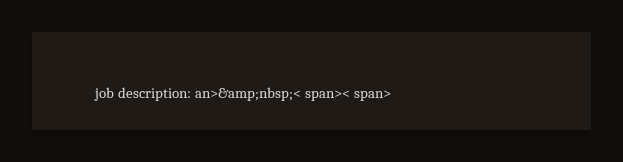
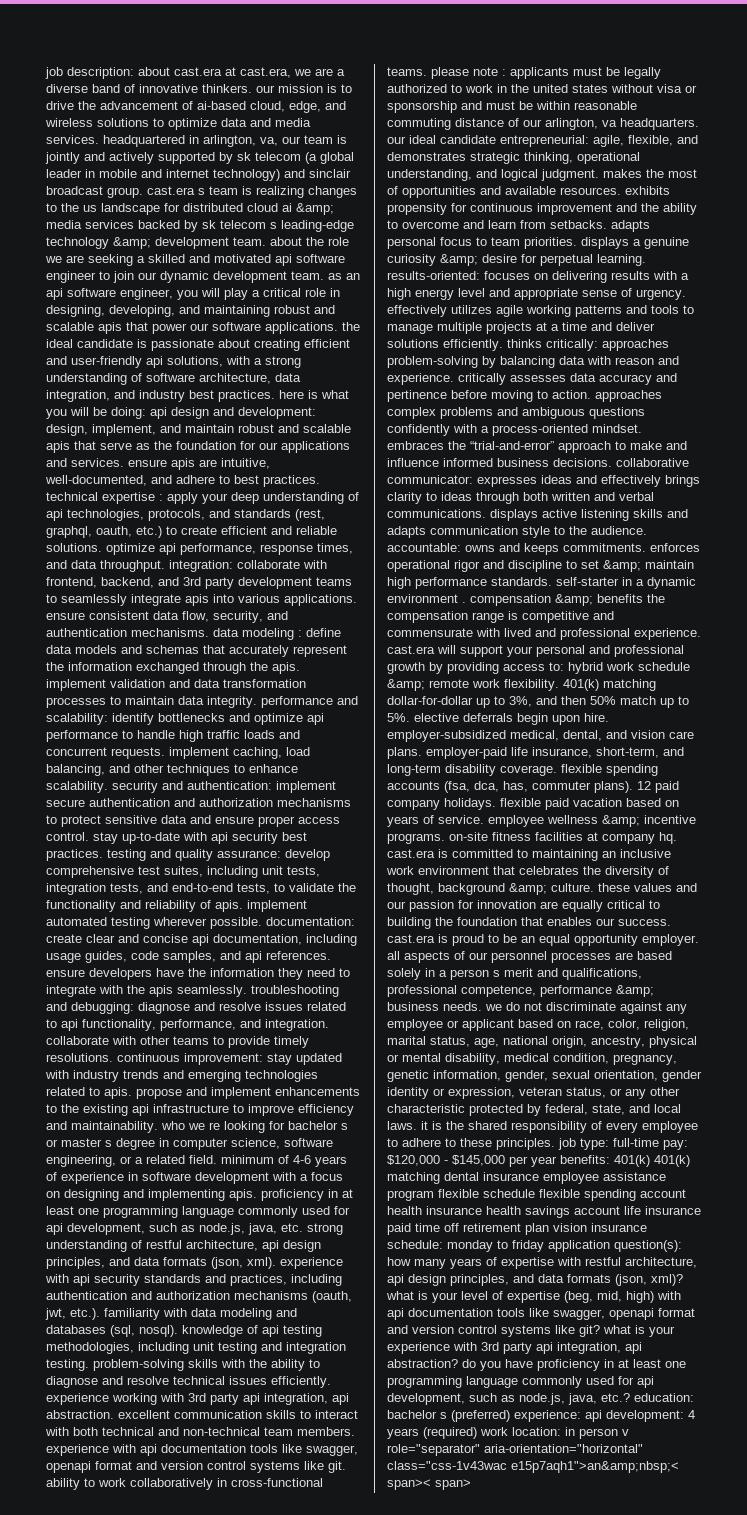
[194,87,301,101] an>&amp;nbsp;< -> [138,67,345,78] [46,84,352,93] [46,101,346,113] [45,118,311,130] [46,135,347,147] [45,152,354,164] [46,169,351,181] [46,186,357,198] [46,203,334,215] [46,220,354,232] [46,237,349,249] [45,254,345,266] [46,271,360,283] [46,288,340,300] [46,305,335,317] [46,322,360,334] [46,339,350,351] [46,356,301,368] [46,373,301,385] [46,390,349,402] [46,407,316,419] [46,424,351,436] [46,441,350,453] [46,458,270,470] [45,475,320,487] [46,492,359,504] [46,509,325,521] [46,526,337,538] [46,543,353,555] [46,560,327,572] [46,577,352,589] [46,594,357,606] [46,611,288,623] [46,628,341,640] [46,645,347,657] [46,662,300,674] [46,679,306,691] [46,696,358,708] [46,713,324,725] [46,730,300,742] [46,747,310,759] [46,764,298,776] [46,781,336,793] [46,798,351,807] [46,815,340,827] [46,832,307,844] [46,849,330,861] [46,866,320,878] [46,883,356,895] [46,900,307,912] [46,917,355,929] [46,934,357,946] [46,951,331,963] [46,968,350,980] [46,985,339,997] [46,1002,346,1014] [46,1019,329,1031] [46,1036,309,1048] [46,1053,342,1065] [45,1070,318,1082] [46,1087,360,1099] [46,1104,354,1116] [46,1121,348,1133] [46,1138,333,1150] [46,1155,347,1167] [46,1172,343,1184] [46,1189,353,1201] [46,1206,350,1218] [46,1223,343,1235] [46,1240,321,1252] [46,1257,343,1269] [45,1274,342,1286] [46,1291,352,1303] [45,1308,297,1320] [46,1325,322,1337] [46,1342,346,1354] [46,1359,320,1371] [46,1376,331,1388] [46,1393,349,1405] [46,1410,358,1419] [45,1427,355,1436] [46,1444,358,1456] [46,1461,346,1473] [46,1478,323,1490] [387,67,661,79] [387,84,697,93] [387,101,637,113] [387,118,699,130] [387,135,698,147] [387,152,640,164] [387,169,697,181] [387,186,670,198] [387,203,697,215] [387,220,650,232] [387,237,689,249] [387,254,646,266] [387,271,689,283] [387,288,686,300] [387,305,694,317] [387,322,655,334] [387,339,669,351] [387,356,679,368] [387,373,677,385] [387,390,662,402] [387,407,645,419] [387,424,642,436] [387,441,687,453] [387,458,689,467] [387,475,700,487] [387,492,654,504] [387,509,688,521] [387,526,647,538] [387,543,700,555] [387,560,694,572] [387,577,696,589] [387,594,665,606] [387,611,614,623] [387,628,701,640] [387,645,684,657] [387,662,690,674] [387,679,656,691] [387,696,689,708] [387,713,609,725] [387,730,694,742] [387,747,684,759] [387,764,658,776] [387,781,679,793] [387,798,679,810] [387,815,696,827] [387,832,677,844] [387,849,671,861] [386,866,669,878] [387,883,697,895] [387,900,660,912] [387,917,671,929] [387,934,699,946] [387,951,672,963] [387,968,642,980] [387,985,654,997] [387,1002,687,1014] [387,1019,689,1031] [387,1036,697,1048] [387,1053,677,1065] [387,1070,702,1082] [387,1087,680,1099] [387,1104,681,1116] [387,1121,698,1133] [387,1138,688,1150] [387,1155,690,1167] [387,1172,666,1184] [387,1189,686,1201] [387,1206,701,1218] [387,1223,647,1235] [387,1240,682,1252] [387,1257,697,1269] [387,1274,683,1286] [386,1291,681,1303] [387,1308,695,1320] [387,1325,675,1337] [387,1342,642,1354] [387,1359,686,1371] [387,1376,654,1388] [387,1393,694,1405] [387,1410,695,1422] [387,1427,629,1439] [387,1444,643,1456] [387,1461,679,1473] about cast.era at cast.era, we are a diverse band of innovative thinkers. our mission is to drive the advancement of ai-based cloud, edge, and wireless solutions to optimize data and media services. headquartered in arlington, va, our team is jointly and actively supported by sk telecom (a global leader in mobile and internet technology) and sinclair broadcast group. cast.era s team is realizing changes to the us landscape for distributed cloud ai &amp; media services backed by sk telecom s leading-edge technology &amp; development team. about the role we are seeking a skilled and motivated api software engineer to join our dynamic development team. as an api software engineer, you will play a critical role in designing, developing, and maintaining robust and scalable apis that power our software applications. the ideal candidate is passionate about creating efficient and user-friendly api solutions, with a strong understanding of software architecture, data integration, and industry best practices. here is what you will be doing: api design and development: design, implement, and maintain robust and scalable apis that serve as the foundation for our applications and services. ensure apis are intuitive, well-documented, and adhere to best practices. technical expertise : apply your deep understanding of api technologies, protocols, and standards (rest, graphql, oauth, etc.) to create efficient and reliable solutions. optimize api performance, response times, and data throughput. integration: collaborate with frontend, backend, and 3rd party development teams to seamlessly integrate apis into various applications. ensure consistent data flow, security, and authentication mechanisms. data modeling : define data models and schemas that accurately represent the information exchanged through the apis. implement validation and data transformation processes to maintain data integrity. performance and scalability: identify bottlenecks and optimize api performance to handle high traffic loads and concurrent requests. implement caching, load balancing, and other techniques to enhance scalability. security and authentication: implement secure authentication and authorization mechanisms to protect sensitive data and ensure proper access control. stay up-to-date with api security best practices. testing and quality assurance: develop comprehensive test suites, including unit tests, integration tests, and end-to-end tests, to validate the functionality and reliability of apis. implement automated testing wherever possible. documentation: create clear and concise api documentation, including usage guides, code samples, and api references. ensure developers have the information they need to integrate with the apis seamlessly. troubleshooting and debugging: diagnose and resolve issues related to api functionality, performance, and integration. collaborate with other teams to provide timely resolutions. continuous improvement: stay updated with industry trends and emerging technologies related to apis. propose and implement enhancements to the existing api infrastructure to improve efficiency and maintainability. who we re looking for bachelor s or master s degree in computer science, software engineering, or a related field. minimum of 4-6 years of experience in software development with a focus on designing and implementing apis. proficiency in at least one programming language commonly used for api development, such as node.js, java, etc. strong understanding of restful architecture, api design principles, and data formats (json, xml). experience with api security standards and practices, including authentication and authorization mechanisms (oauth, jwt, etc.). familiarity with data modeling and databases (sql, nosql). knowledge of api testing methodologies, including unit testing and integration testing. problem-solving skills with the ability to diagnose and resolve technical issues efficiently. experience working with 3rd party api integration, api abstraction. excellent communication skills to interact with both technical and non-technical team members. experience with api documentation tools like swagger, openapi format and version control systems like git. ability to work collaboratively in cross-functional teams. please note : applicants must be legally authorized to work in the united states without visa or sponsorship and must be within reasonable commuting distance of our arlington, va headquarters. our ideal candidate entrepreneurial: agile, flexible, and demonstrates strategic thinking, operational understanding, and logical judgment. makes the most of opportunities and available resources. exhibits propensity for continuous improvement and the ability to overcome and learn from setbacks. adapts personal focus to team priorities. displays a genuine curiosity &amp; desire for perpetual learning. results-oriented: focuses on delivering results with a high energy level and appropriate sense of urgency. effectively utilizes agile working patterns and tools to manage multiple projects at a time and deliver solutions efficiently. thinks critically: approaches problem-solving by balancing data with reason and experience. critically assesses data accuracy and pertinence before moving to action. approaches complex problems and ambiguous questions confidently with a process-oriented mindset. embraces the “trial-and-error” approach to make and influence informed business decisions. collaborative communicator: expresses ideas and effectively brings clarity to ideas through both written and verbal communications. displays active listening skills and adapts communication style to the audience. accountable: owns and keeps commitments. enforces operational rigor and discipline to set &amp; maintain high performance standards. self-starter in a dynamic environment . compensation &amp; benefits the compensation range is competitive and commensurate with lived and professional experience. cast.era will support your personal and professional growth by providing access to: hybrid work schedule &amp; remote work flexibility. 401(k) matching dollar-for-dollar up to 3%, and then 50% match up to 5%. elective deferrals begin upon hire. employer-subsidized medical, dental, and vision care plans. employer-paid life insurance, short-term, and long-term disability coverage. flexible spending accounts (fsa, dca, has, commuter plans). 12 paid company holidays. flexible paid vacation based on years of service. employee wellness &amp; incentive programs. on-site fitness facilities at company hq. cast.era is committed to maintaining an inclusive work environment that celebrates the diversity of thought, background &amp; culture. these values and our passion for innovation are equally critical to building the foundation that enables our success. cast.era is proud to be an equal opportunity employer. all aspects of our personnel processes are based solely in a person s merit and qualifications, professional competence, performance &amp; business needs. we do not discriminate against any employee or applicant based on race, color, religion, marital status, age, national origin, ancestry, physical or mental disability, medical condition, pregnancy, genetic information, gender, sexual orientation, gender identity or expression, veteran status, or any other characteristic protected by federal, state, and local laws. it is the shared responsibility of every employee to adhere to these principles. job type: full-time pay: $120,000 - $145,000 per year benefits: 401(k) 401(k) matching dental insurance employee assistance program flexible schedule flexible spending account health insurance health savings account life insurance paid time off retirement plan vision insurance schedule: monday to friday application question(s): how many years of expertise with restful architecture, api design principles, and data formats (json, xml)? what is your level of expertise (beg, mid, high) with api documentation tools like swagger, openapi format and version control systems like git? what is your experience with 3rd party api integration, api abstraction? do you have proficiency in at least one programming language commonly used for api development, such as node.js, java, etc.? education: bachelor s (preferred) experience: api development: 4 years (required) work location: in person v role="separator" aria-orientation="horizontal" class="css-1v43wac e15p7aqh1">an&amp;nbsp;<

